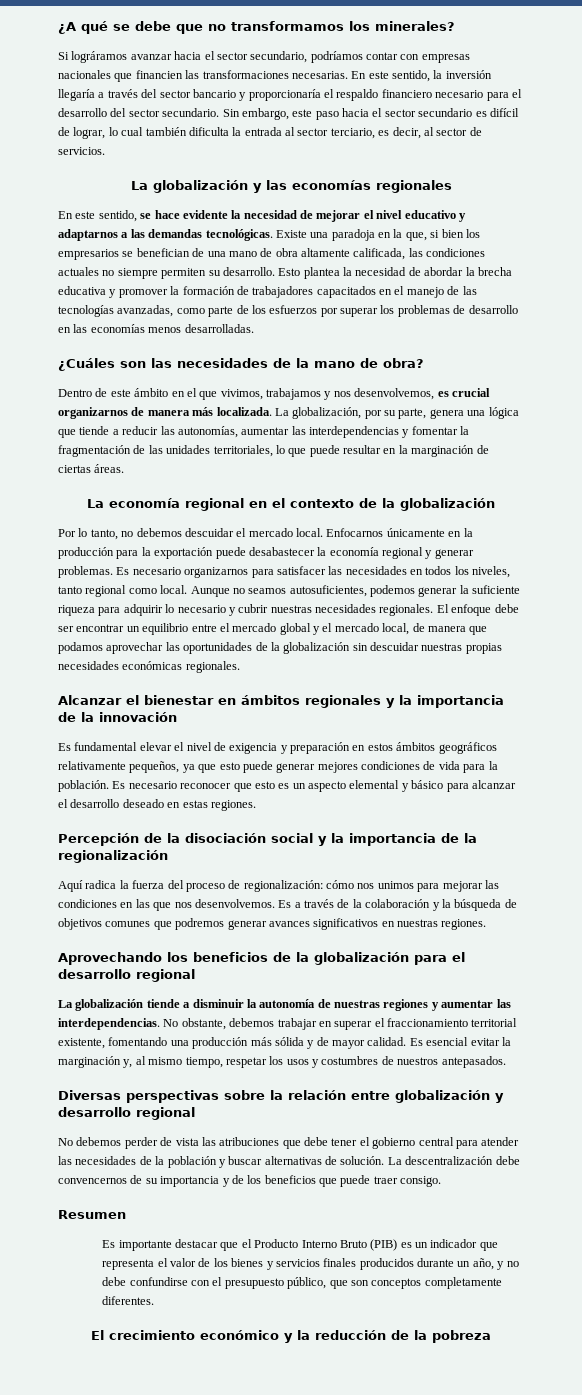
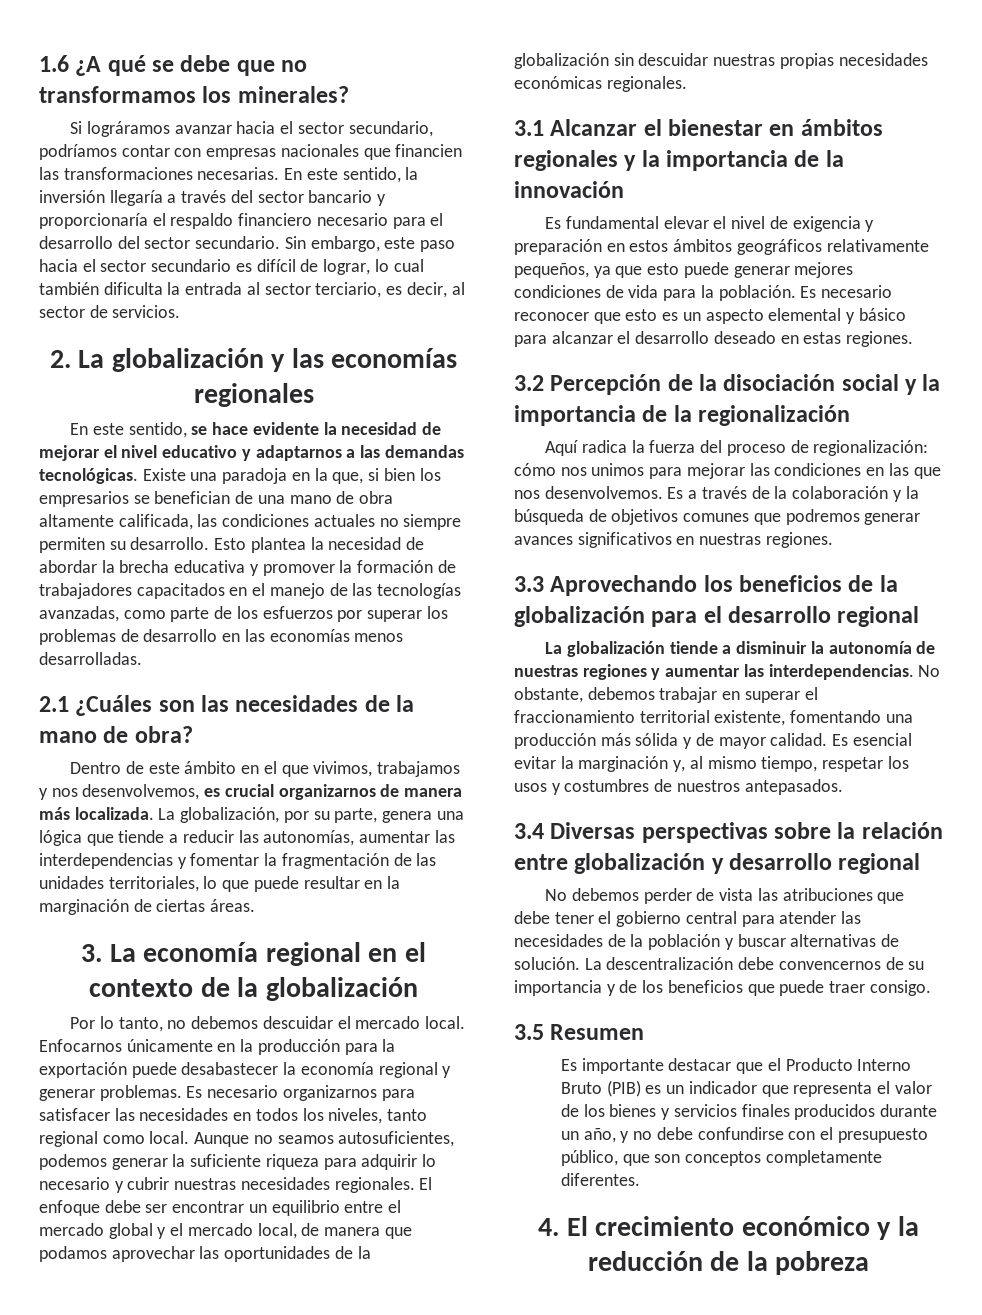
(58, 28) none -> [39,55,69,72] 1.6
(105, 151) none -> [49,350,71,368] 2.
(254, 328) none -> [39,696,69,712] 2.1
(125, 468) none -> [81,944,103,962] 3.
(240, 667) none -> [514,120,544,136] 3.1
(256, 805) none -> [514,375,544,391] 3.2
(487, 924) none -> [514,576,544,592] 3.3
(506, 1062) none -> [514,823,544,839] 3.4
(442, 1181) none -> [514,1024,544,1040] 3.5
(155, 1300) none -> [538,1218,560,1236] 4.

